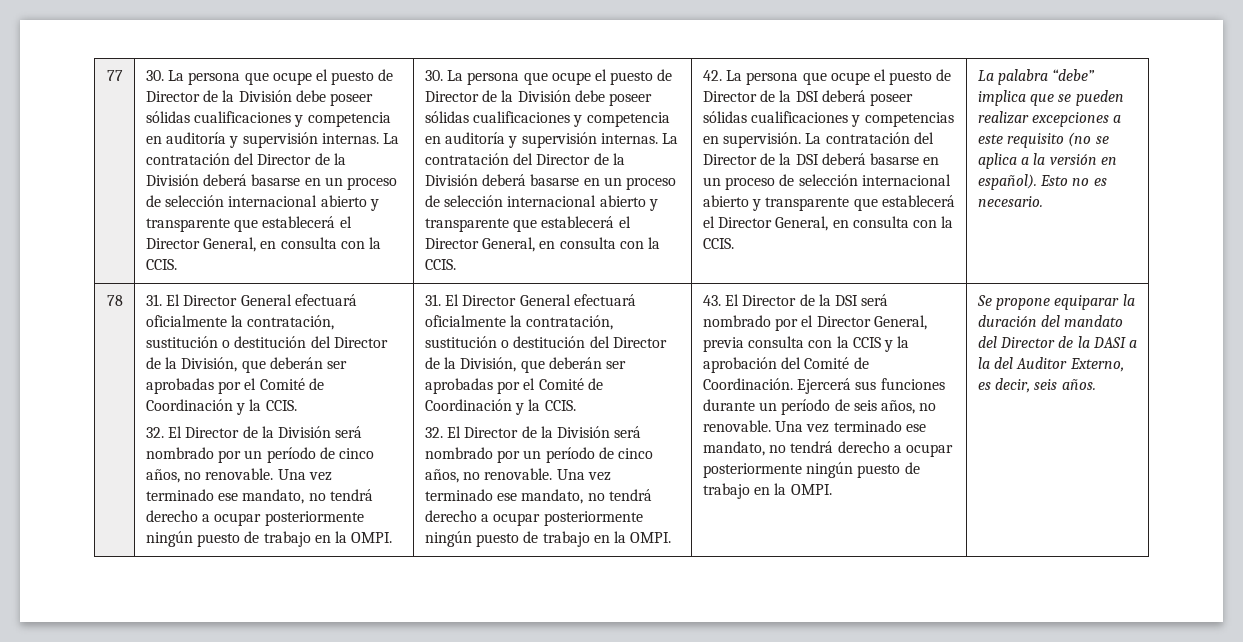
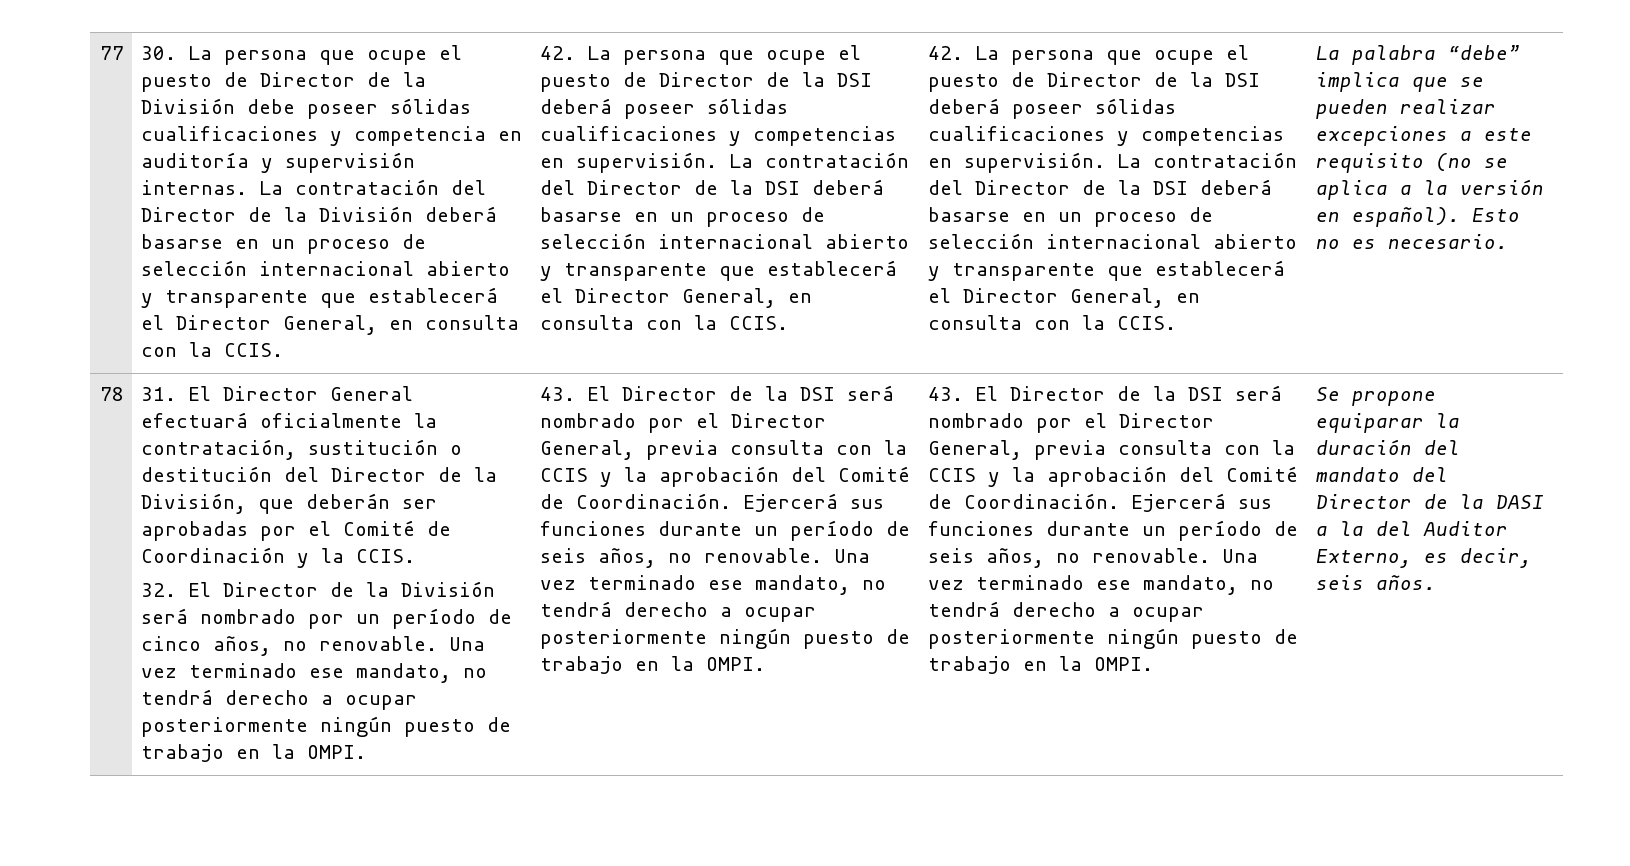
[424,70,443,81] 30. -> [539,46,575,60] 42.
[517,90,652,106] [424,111,670,127] [424,132,678,148] [424,153,625,165] [424,174,478,186] División debe poseer sólidas cualificaciones y competencia en auditoría y supervisión internas. La contratación del Director de la División -> [836,73,872,87] [539,98,788,119] [539,126,896,146] [539,152,909,173] [539,180,800,195] DSI deberá poseer sólidas cualificaciones y competencias en supervisión. La contratación del Director de la DSI
[424,294,636,306] [424,315,614,330] [424,336,667,348] [424,357,626,373] [424,378,603,394] [424,399,576,415] [424,426,642,438] [424,447,653,463] 31. El Director General efectuará oficialmente la contratación, sustitución o destitución del Director de la División, que deberán ser aprobadas por el Comité de Coordinación y la CCIS. // 32. El Director de la División será nombrado por un período de cinco -> [539,385,894,401] [539,413,826,433] [539,440,907,460] [539,466,910,487] [539,493,884,512] [539,520,910,541] [539,548,586,563] 43. El Director de la DSI será nombrado por el Director General, previa consulta con la CCIS y la aprobación del Comité de Coordinación. Ejercerá sus funciones durante un período de seis

